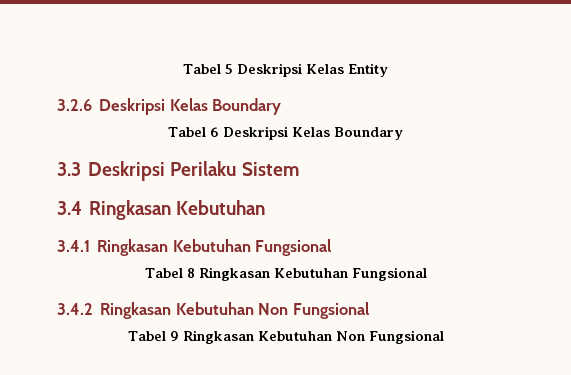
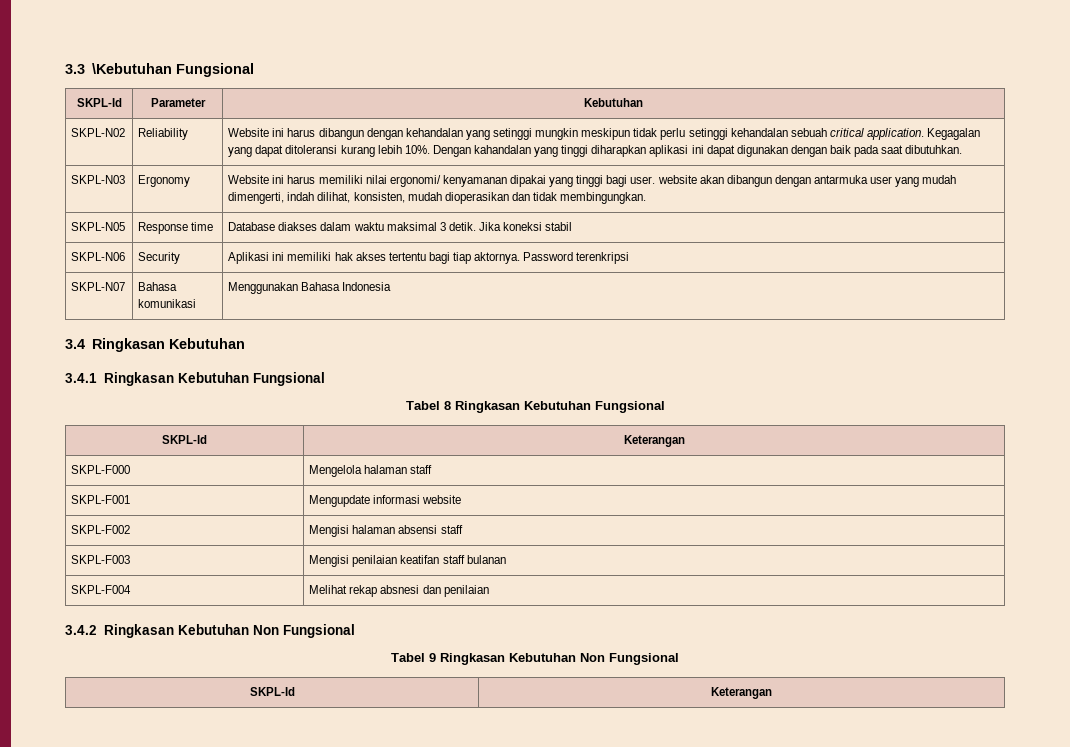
[183,63,388,77] [57,98,282,115] [168,126,403,140] [57,161,299,181] Tabel 5 Deskripsi Kelas Entity // 3.2.6 Deskripsi Kelas Boundary // Tabel 6 Deskripsi Kelas Boundary // 3.3 Deskripsi Perilaku Sistem -> [65,63,254,77] [76,98,122,107] [150,98,206,107] [584,98,643,107] [71,128,126,137] [138,128,189,140] [228,128,981,140] [228,145,963,157] [71,175,126,184] [138,175,191,187] [228,175,957,187] [228,192,647,204] [71,222,126,231] [138,222,214,234] [228,222,573,231] [71,252,126,261] [138,252,181,264] [228,252,630,264] [71,282,126,291] [138,282,178,291] [138,299,197,308] [228,282,392,294] 3.3 \Kebutuhan Fungsional // SKPL-Id | Parameter | Kebutuhan // SKPL-N02 | Reliability | Website ini harus dibangun dengan kehandalan yang setinggi mungkin meskipun tidak perlu setinggi kehandalan sebuah critical application. Kegagalan yang dapat ditoleransi kurang lebih 10%. Dengan kahandalan yang tinggi diharapkan aplikasi ini dapat digunakan dengan baik pada saat dibutuhkan. // SKPL-N03 | Ergonomy | Website ini harus memiliki nilai ergonomi/ kenyamanan dipakai yang tinggi bagi user. website akan dibangun dengan antarmuka user yang mudah dimengerti, indah dilihat, konsisten, mudah dioperasikan dan tidak membingungkan. // SKPL-N05 | Response time | Database diakses dalam waktu maksimal 3 detik. Jika koneksi stabil // SKPL-N06 | Security | Aplikasi ini memiliki hak akses tertentu bagi tiap aktornya. Password terenkripsi // SKPL-N07 | Bahasa komunikasi | Menggunakan Bahasa Indonesia
(427, 274) none -> [162,435,207,444] [623,435,685,447] [71,465,131,474] [309,465,433,477] [71,495,131,504] [309,495,462,507] [71,525,131,534] [309,525,463,537] [71,555,131,564] [309,555,506,567] [71,585,132,594] [309,585,489,597] // SKPL-Id | Keterangan // SKPL-F000 | Mengelola halaman staff // SKPL-F001 | Mengupdate informasi website // SKPL-F002 | Mengisi halaman absensi staff // SKPL-F003 | Mengisi penilaian keatifan staff bulanan // SKPL-F004 | Melihat rekap absnesi dan penilaian
(444, 337) none -> [249,687,295,696] [711,687,772,699] // SKPL-Id | Keterangan

